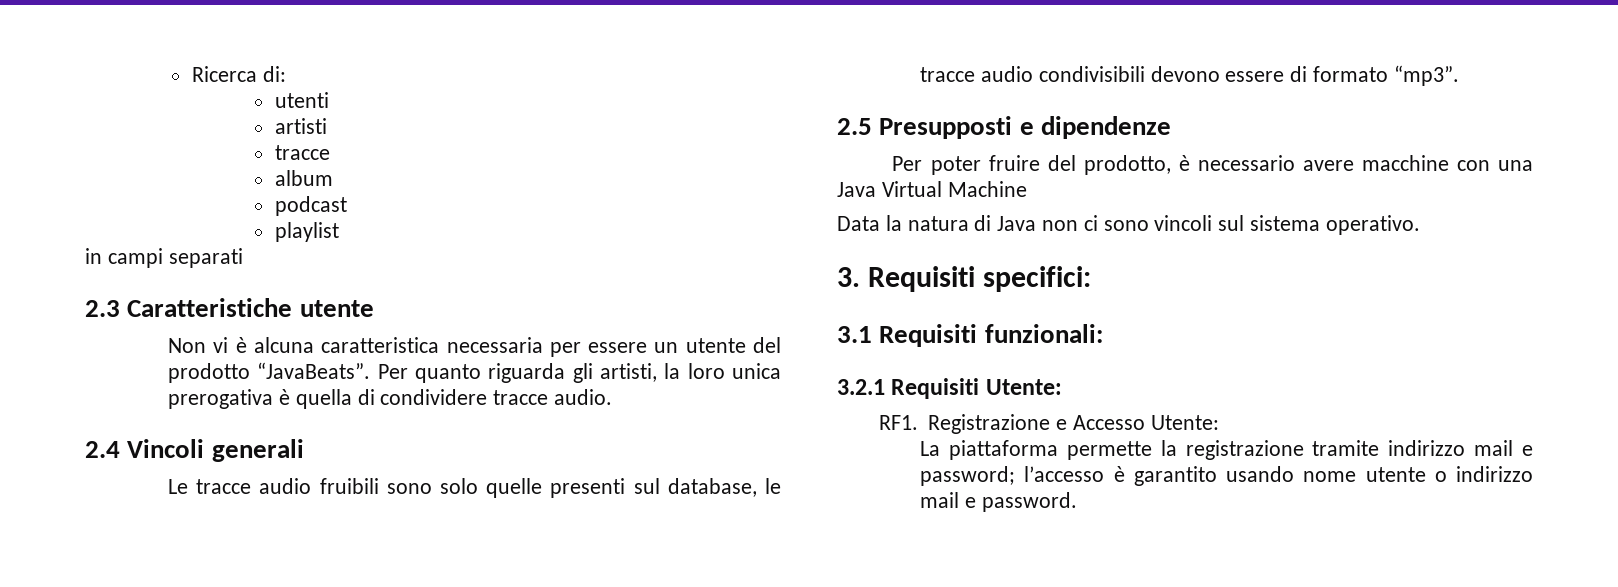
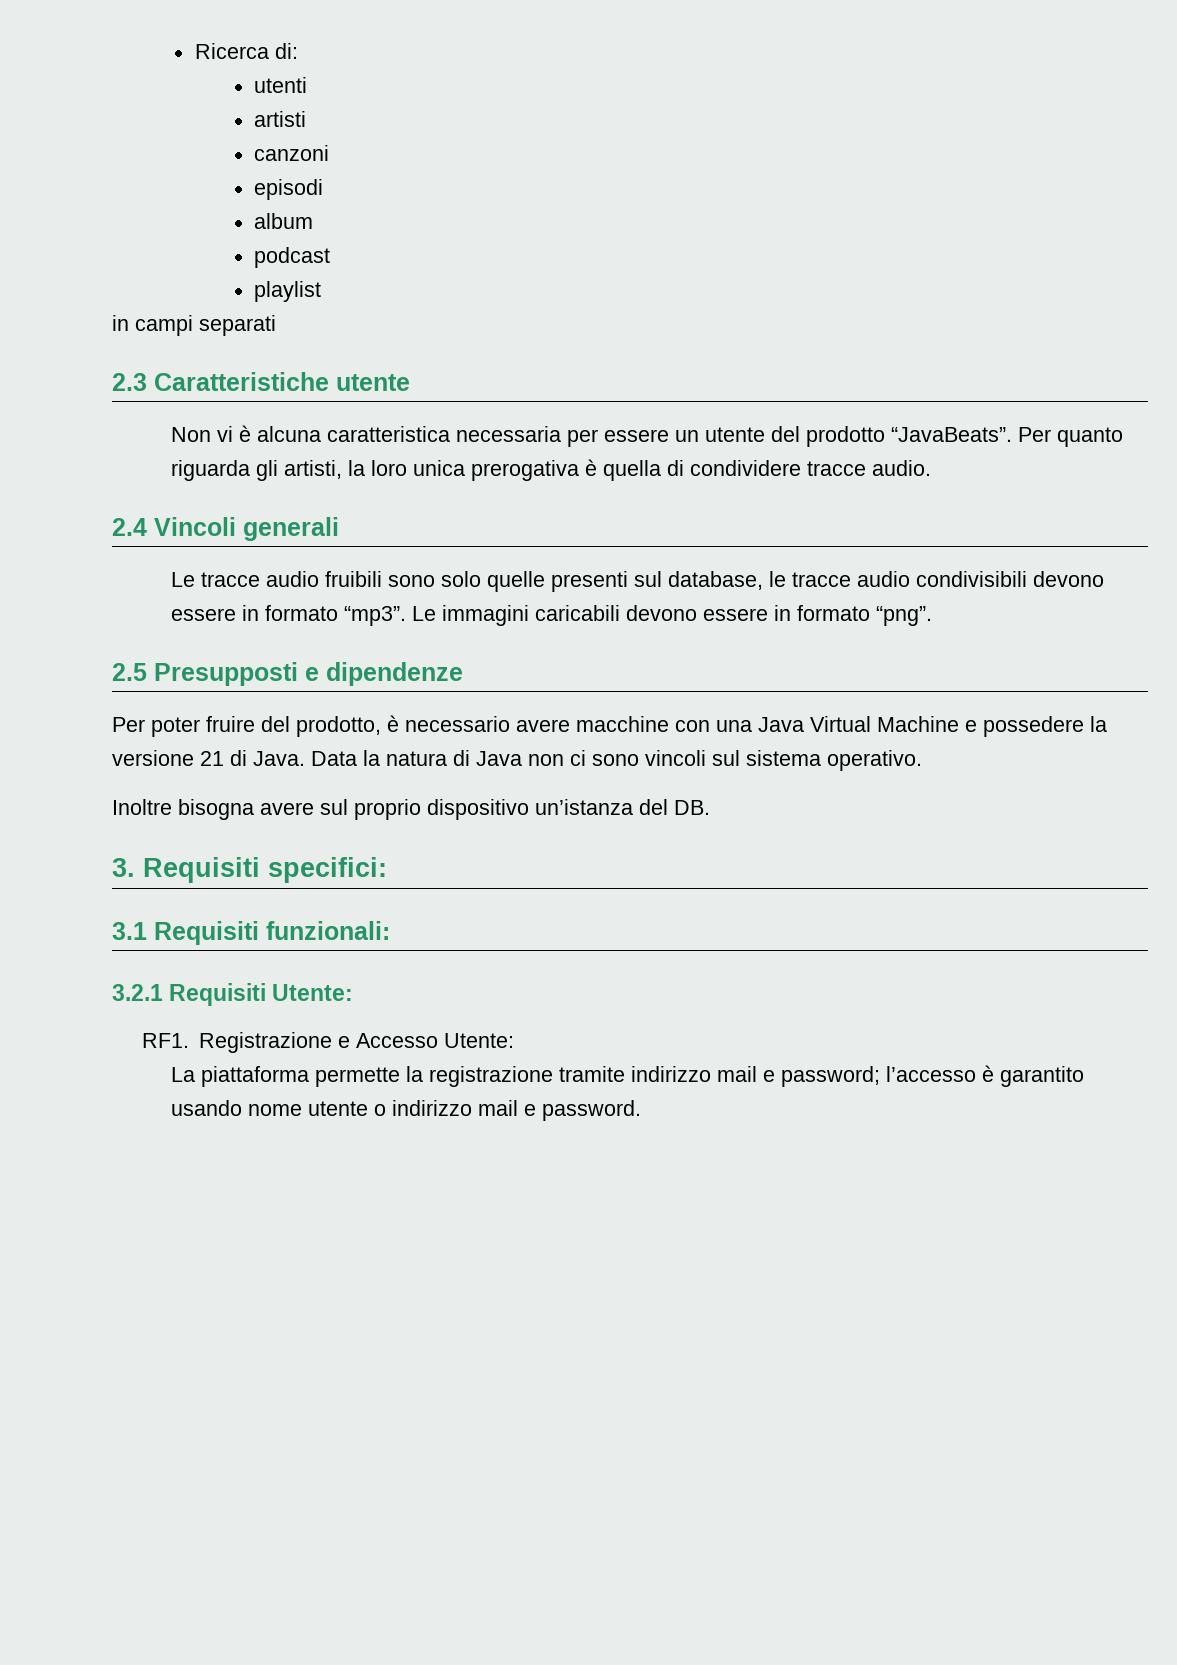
[274,145,330,160] tracce -> [253,145,329,161] [253,179,323,200] canzoni // episodi
[1290,66,1308,82] di -> [242,605,260,621] in
(1459, 75) none -> [412,605,933,626] Le immagini caricabili devono essere in formato “png”.
(1027, 189) // -> [965,716,1107,737] [112,750,305,766] e possedere la versione 21 di Java.
(1420, 225) none -> [112,799,710,820] // Inoltre bisogna avere sul proprio dispositivo un’istanza del DB.

